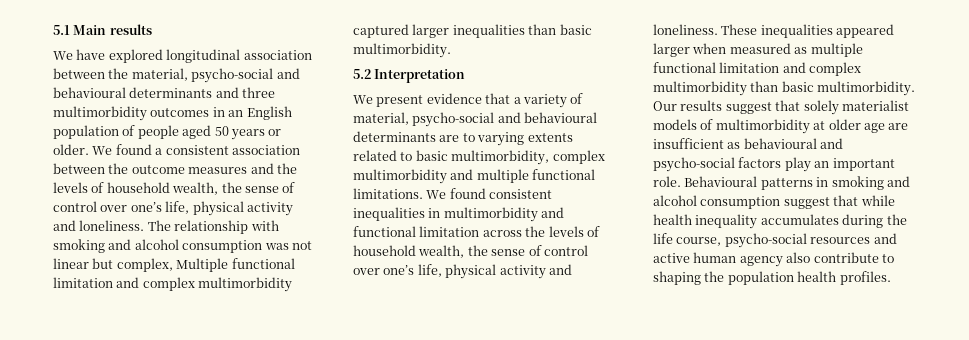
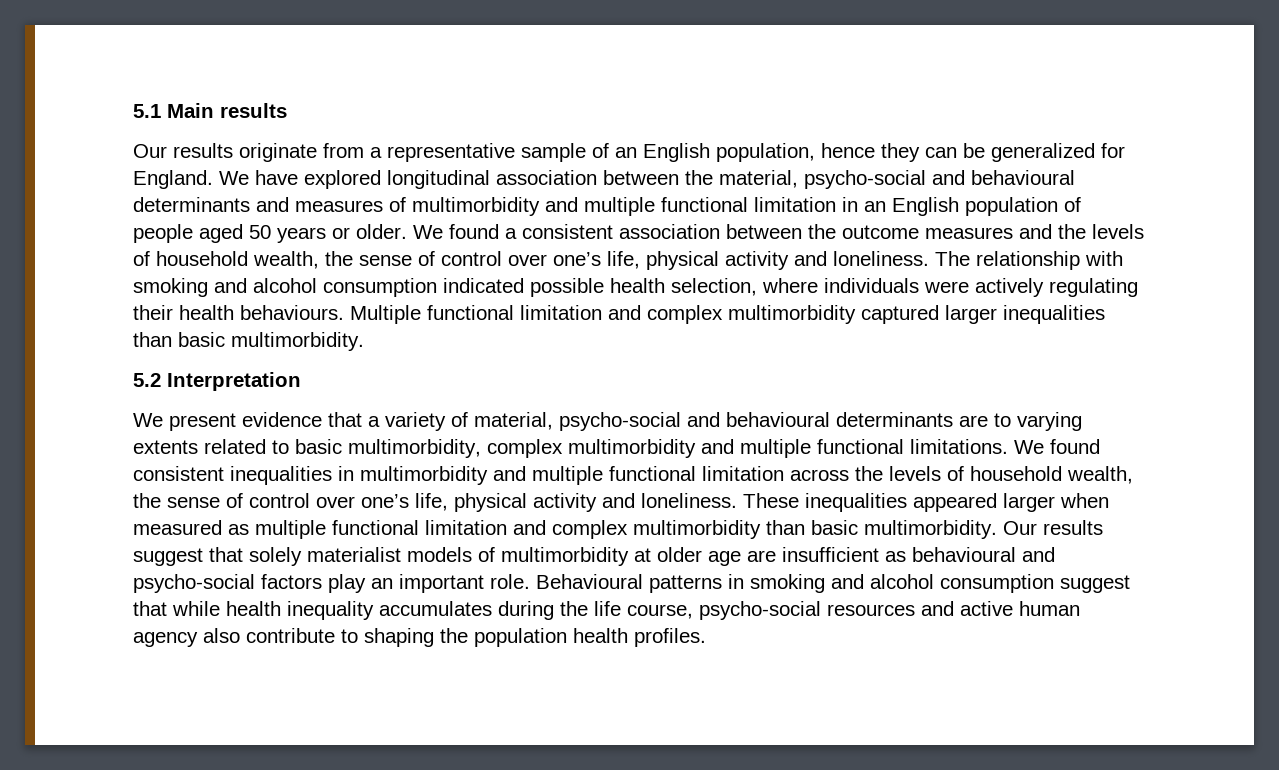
(152, 29) none -> [133,143,1125,162] [133,170,213,189] Our results originate from a representative sample of an English population, hence they can be generalized for England.
[242,87,276,98] [53,106,210,121] three multimorbidity outcomes -> [295,197,836,216] measures of multimorbidity and multiple functional limitation
[264,241,312,250] [53,258,173,272] was not linear but complex, -> [443,278,1138,297] [133,305,344,320] indicated possible health selection, where individuals were actively regulating their health behaviours.
(565, 212) none -> [532,466,603,485] multiple

